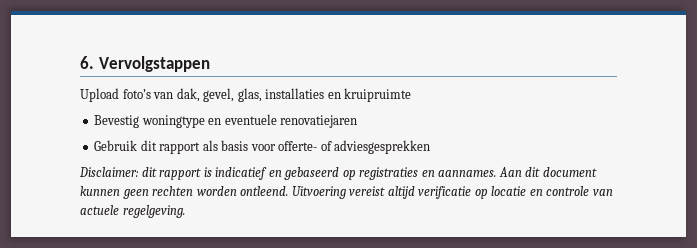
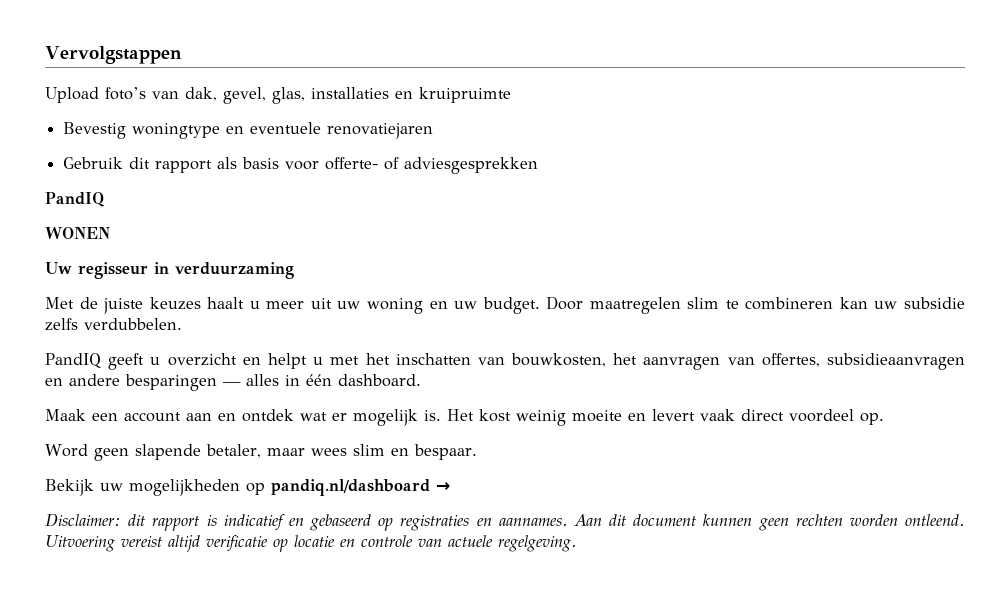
[80,56,94,69] 6. -> (45, 55) none
(431, 147) none -> [45,192,105,207] [45,227,110,239] [45,262,294,279] [45,296,965,314] [45,318,182,331] [45,353,965,370] [45,374,421,391] [45,409,884,426] [45,444,477,461] [45,479,450,496] // PandIQ // WONEN // Uw regisseur in verduurzaming // Met de juiste keuzes haalt u meer uit uw woning en uw budget. Door maatregelen slim te combineren kan uw subsidie zelfs verdubbelen. // PandIQ geeft u overzicht en helpt u met het inschatten van bouwkosten, het aanvragen van offertes, subsidieaanvragen en andere besparingen — alles in één dashboard. // Maak een account aan en ontdek wat er mogelijk is. Het kost weinig moeite en levert vaak direct voordeel op. // Word geen slapende betaler, maar wees slim en bespaar. // Bekijk uw mogelijkheden op pandiq.nl/dashboard →

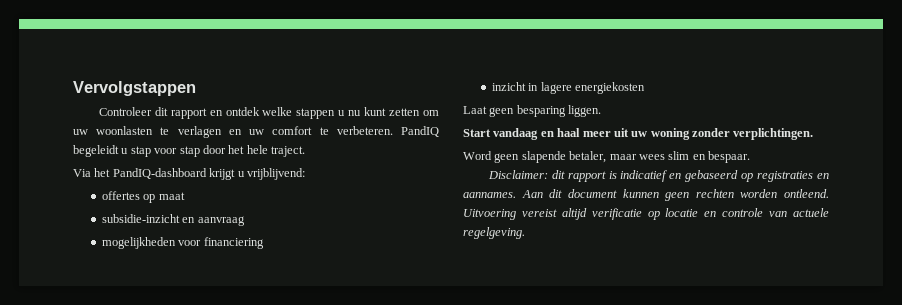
[45,87,511,104] [63,122,434,139] [63,157,539,174] [45,192,105,207] [45,227,110,239] [45,262,294,279] [45,296,965,314] [45,318,182,331] [45,353,965,370] [45,374,421,391] [45,409,884,426] Upload foto’s van dak, gevel, glas, installaties en kruipruimte // Bevestig woningtype en eventuele renovatiejaren // Gebruik dit rapport als basis voor offerte- of adviesgesprekken // PandIQ // WONEN // Uw regisseur in verduurzaming // Met de juiste keuzes haalt u meer uit uw woning en uw budget. Door maatregelen slim te combineren kan uw subsidie zelfs verdubbelen. // PandIQ geeft u overzicht en helpt u met het inschatten van bouwkosten, het aanvragen van offertes, subsidieaanvragen en andere besparingen — alles in één dashboard. // Maak een account aan en ontdek wat er mogelijk is. Het kost weinig moeite en levert vaak direct voordeel op. -> [98,107,439,119] [73,126,440,138] [73,145,305,157] [73,168,305,180] [102,191,185,203] [102,214,245,226] [102,237,264,249] [492,82,646,94] [463,105,602,117] [463,128,814,140] Controleer dit rapport en ontdek welke stappen u nu kunt zetten om uw woonlasten te verlagen en uw comfort te verbeteren. PandIQ begeleidt u stap voor stap door het hele traject. // Via het PandIQ-dashboard krijgt u vrijblijvend: // offertes op maat // subsidie-inzicht en aanvraag // mogelijkheden voor financiering // inzicht in lagere energiekosten // Laat geen besparing liggen. // Start vandaag en haal meer uit uw woning zonder verplichtingen.
[45,479,450,496] // Bekijk uw mogelijkheden op pandiq.nl/dashboard → -> (750, 157) none

